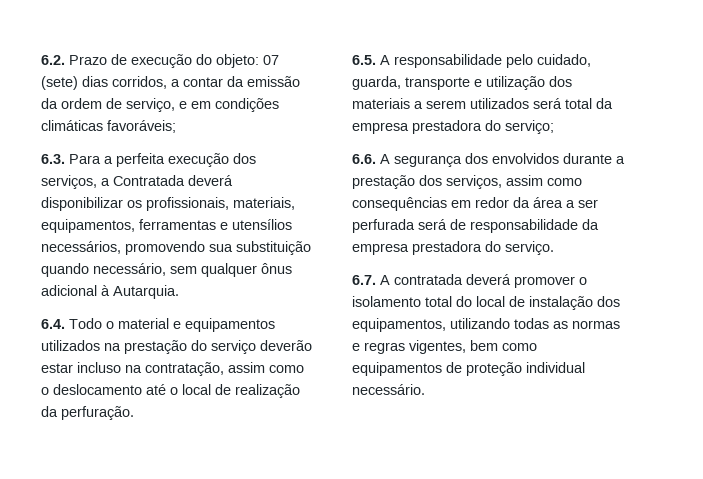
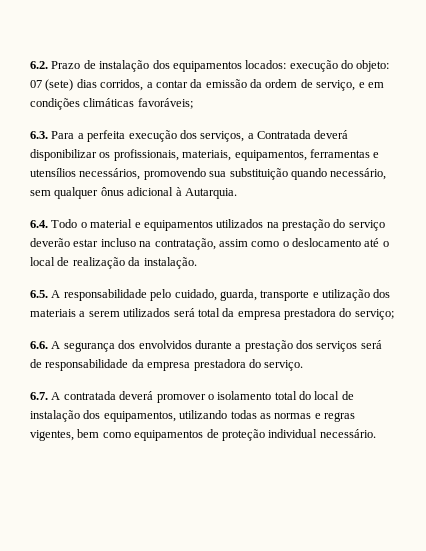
(127, 59) none -> [99,60,287,72] instalação dos equipamentos locados:
[61,406,134,420] perfuração. -> [143,257,197,269] instalação.
[446,175,582,189] [352,197,598,211] [352,219,415,233] serviços, assim como consequências em redor da área a ser perfurada -> [316,341,358,352] serviços

